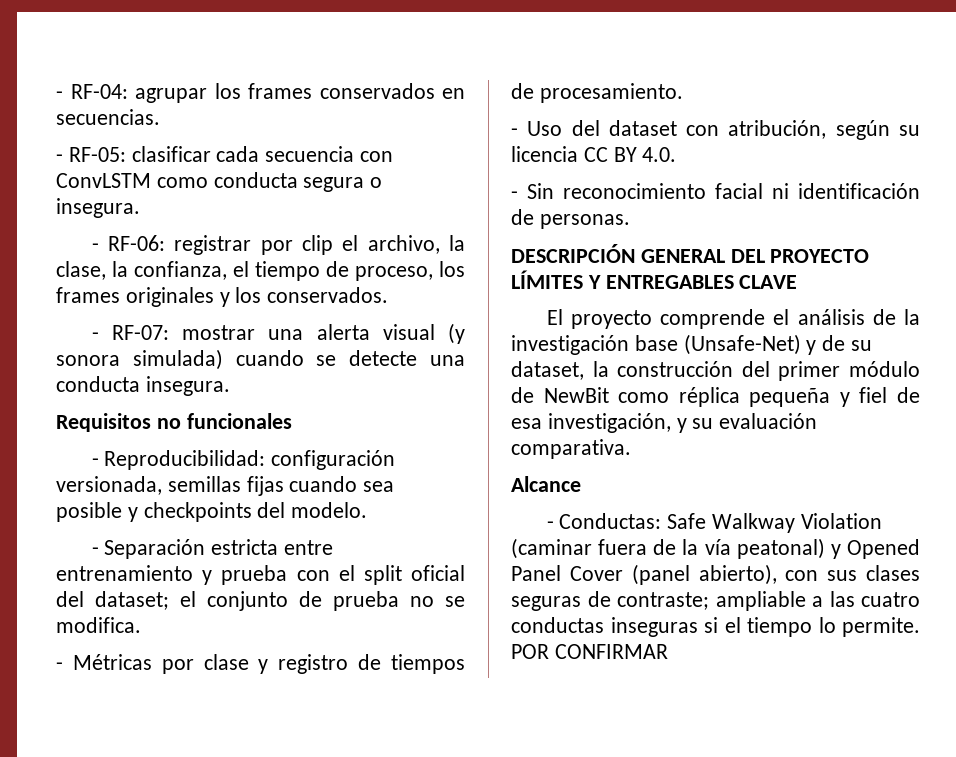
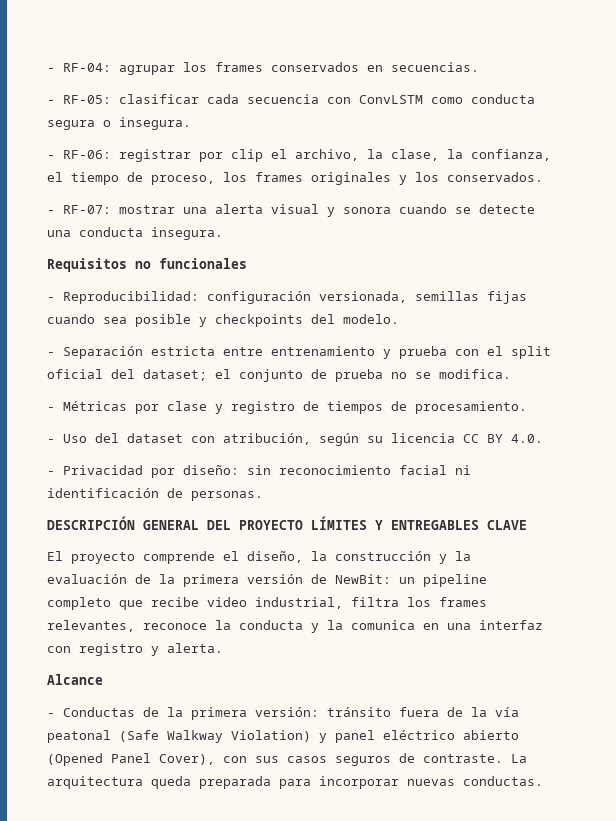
[448,323,465,344] [56,349,223,370] (y sonora simulada) -> [327,207,391,217] y sonora
[527,183,554,199] Sin -> [63,465,271,478] Privacidad por diseño: sin
[797,309,920,325] [511,334,873,355] [511,361,920,381] [511,387,920,407] [511,413,818,433] [511,439,631,459] [511,476,581,492] [546,513,882,533] [511,538,920,559] [511,564,920,585] [511,591,920,611] [511,617,920,637] [511,644,668,659] análisis de la investigación base (Unsafe-Net) y de su dataset, la construcción del primer módulo de NewBit como réplica pequeña y fiel de esa investigación, y su evaluación comparativa. // Alcance // - Conductas: Safe Walkway Violation (caminar fuera de la vía peatonal) y Opened Panel Cover (panel abierto), con sus clases seguras de contraste; ampliable a las cuatro conductas inseguras si el tiempo lo permite. POR CONFIRMAR -> [247,551,471,564] [47,574,487,587] [47,597,487,610] [47,620,543,633] [47,643,223,656] [47,674,103,685] [47,707,519,720] [47,730,519,743] [47,753,527,766] [47,776,543,789] diseño, la construcción y la evaluación de la primera versión de NewBit: un pipeline completo que recibe video industrial, filtra los frames relevantes, reconoce la conducta y la comunica en una interfaz con registro y alerta. // Alcance // - Conductas de la primera versión: tránsito fuera de la vía peatonal (Safe Walkway Violation) y panel eléctrico abierto (Opened Panel Cover), con sus casos seguros de contraste. La arquitectura queda preparada para incorporar nuevas conductas.

